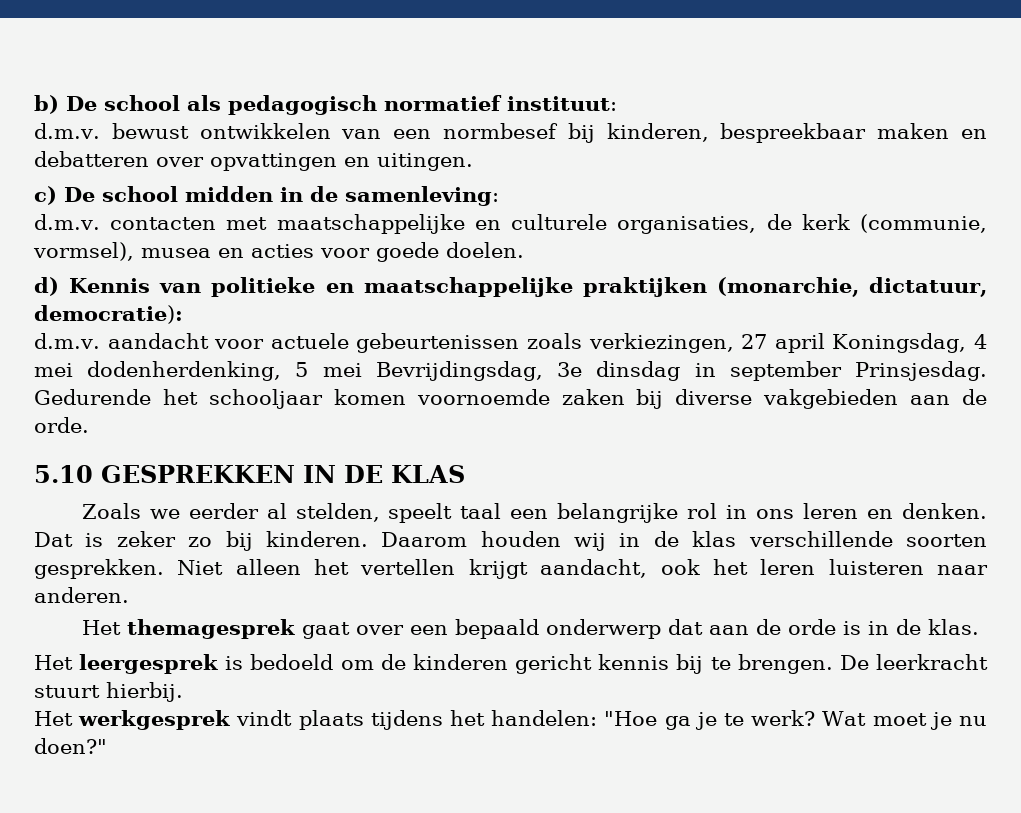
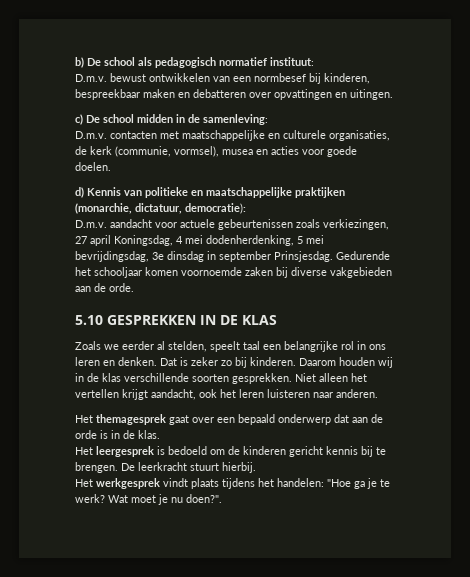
[34,123,100,139] d.m.v. -> [75,74,107,82] D.m.v.
[34,214,100,230] d.m.v. -> [75,131,107,139] D.m.v.
[34,333,100,349] d.m.v. -> [75,220,107,228] D.m.v.
[375,361,543,381] Bevrijdingsdag, -> [75,251,149,262] bevrijdingsdag,
[34,738,107,754] doen?" -> [186,494,222,503] doen?".

